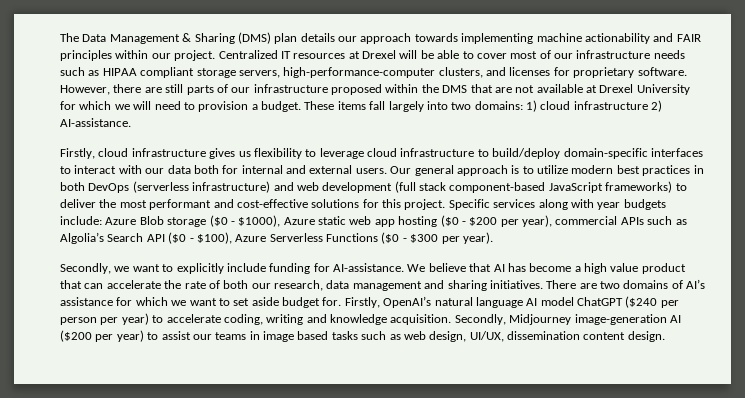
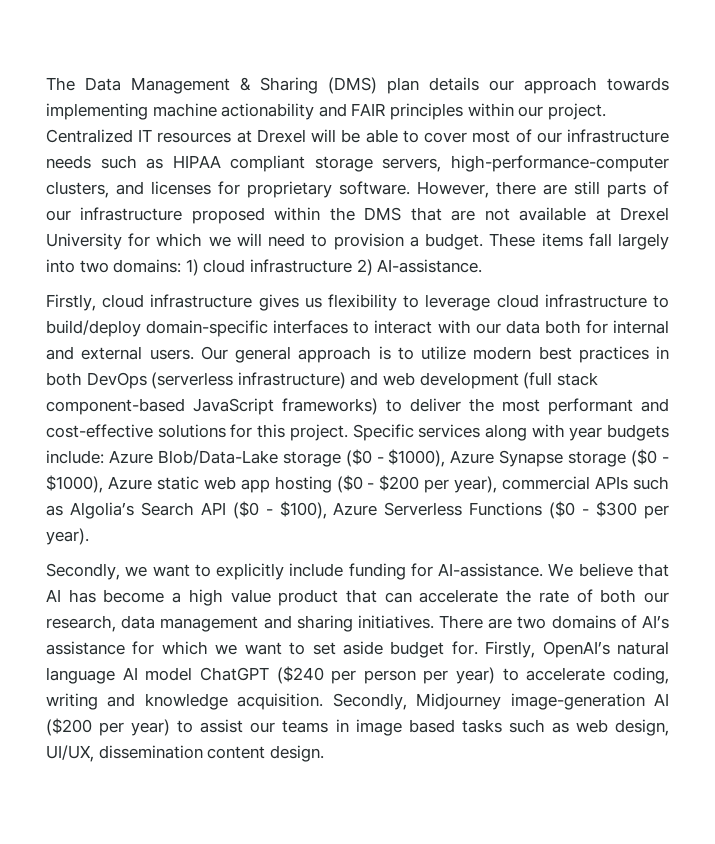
[139,216,164,225] Blob -> [157,449,564,467] Blob/Data-Lake storage ($0 - $1000), Azure Synapse

